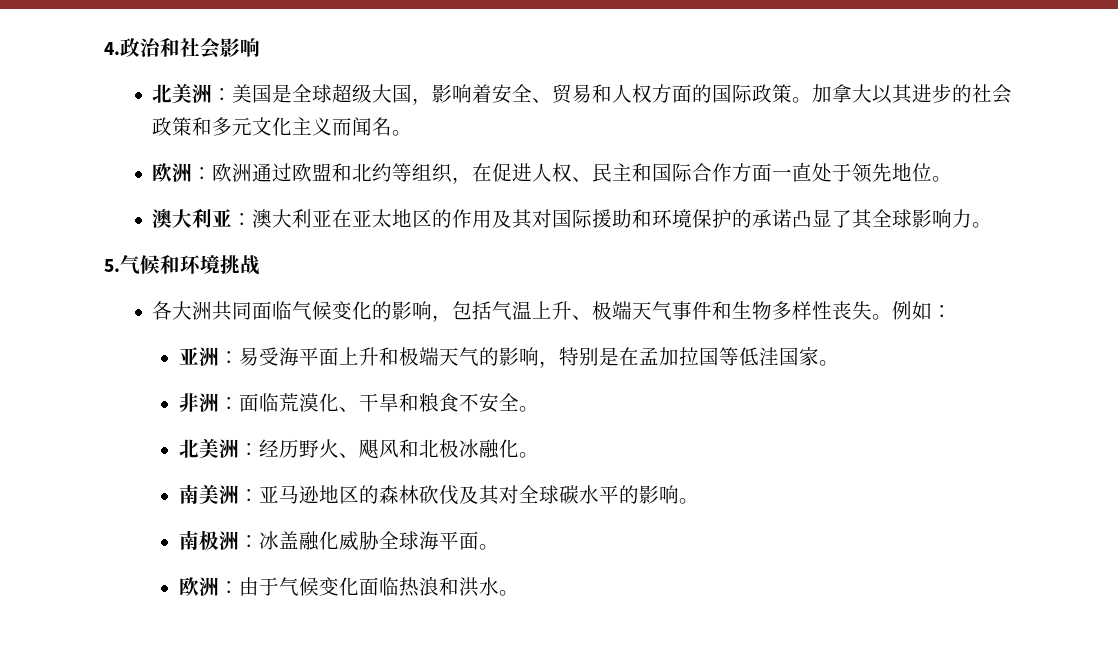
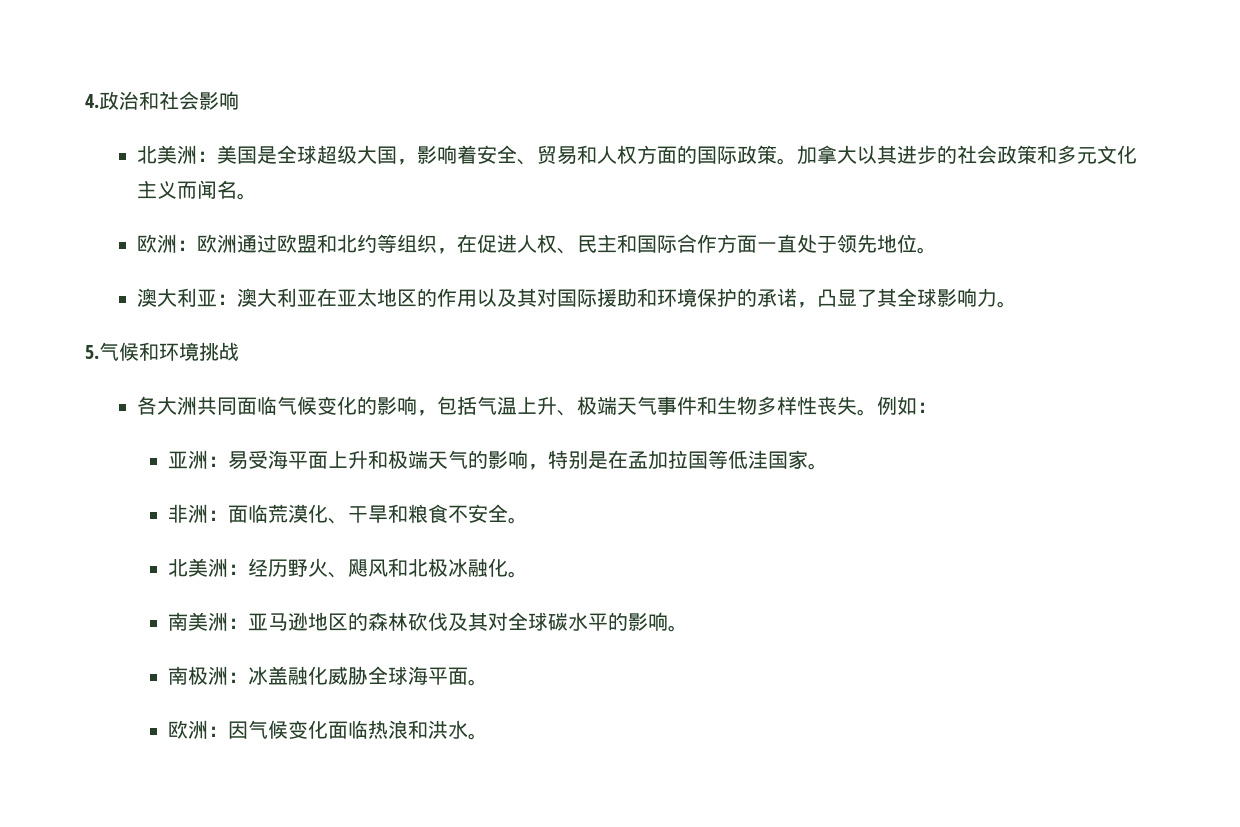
(493, 219) none -> [477,288,498,307] 以
(793, 218) none -> [797,302,818,308] ，
[238,577,279,596] 由于 -> [227,721,248,739] 因

